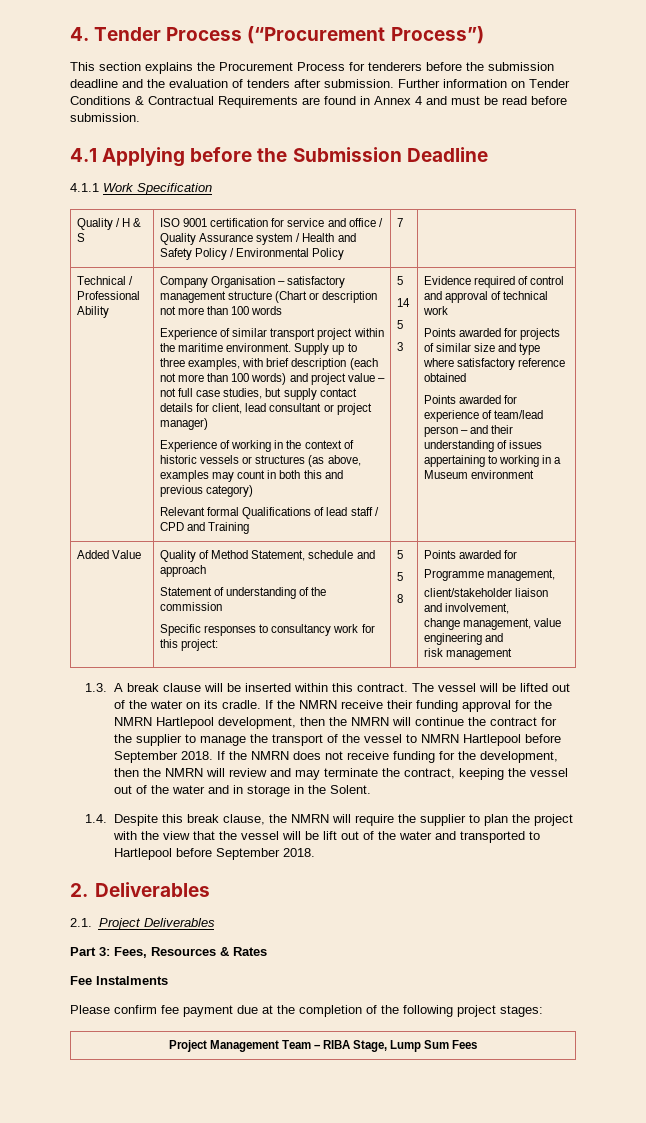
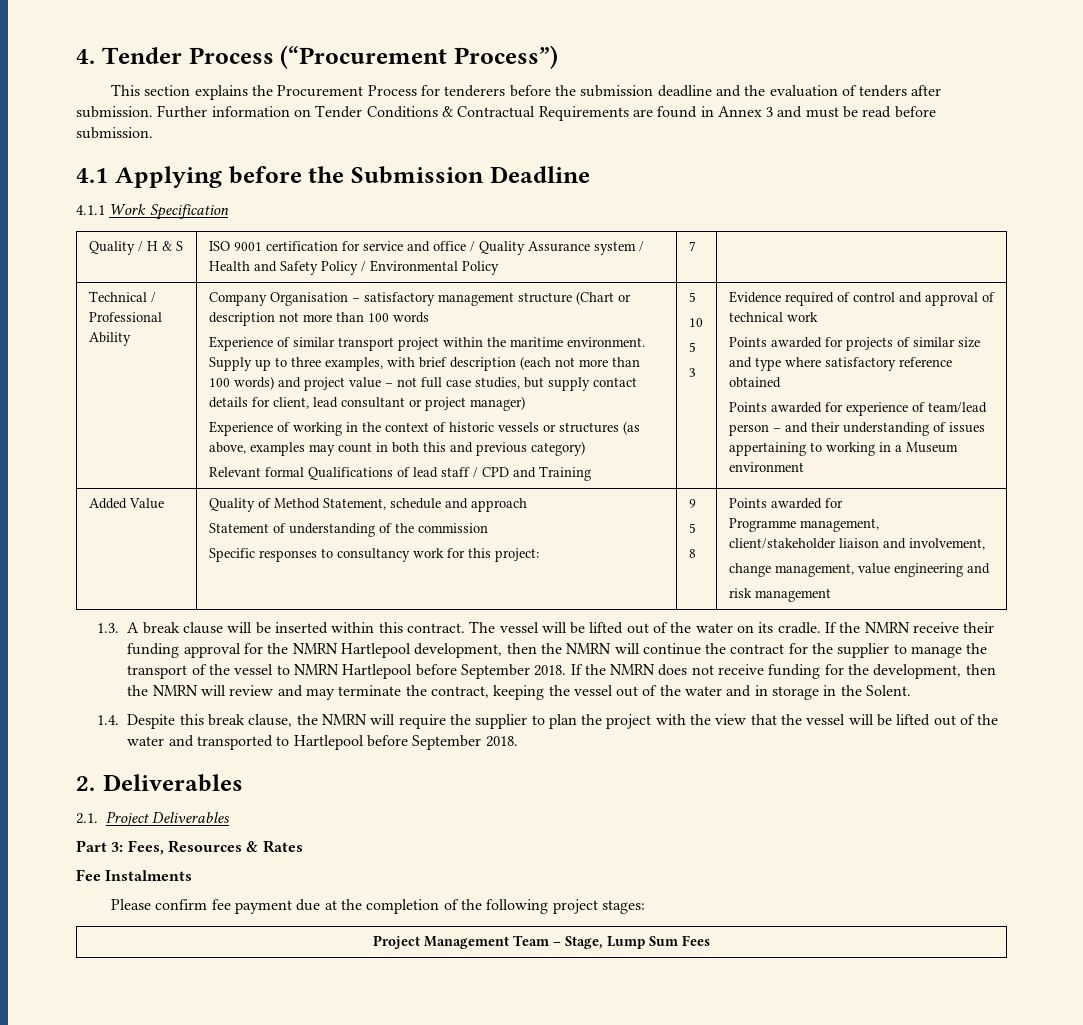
[415,96,422,105] 4 -> [766,107,774,117] 3
[397,298,411,307] 14 -> [688,318,703,327] 10
[397,550,404,559] 5 -> [688,499,696,508] 9
[322,831,337,840] lift -> [896,714,931,726] lifted
[322,1040,350,1049] RIBA -> (561, 944) none

